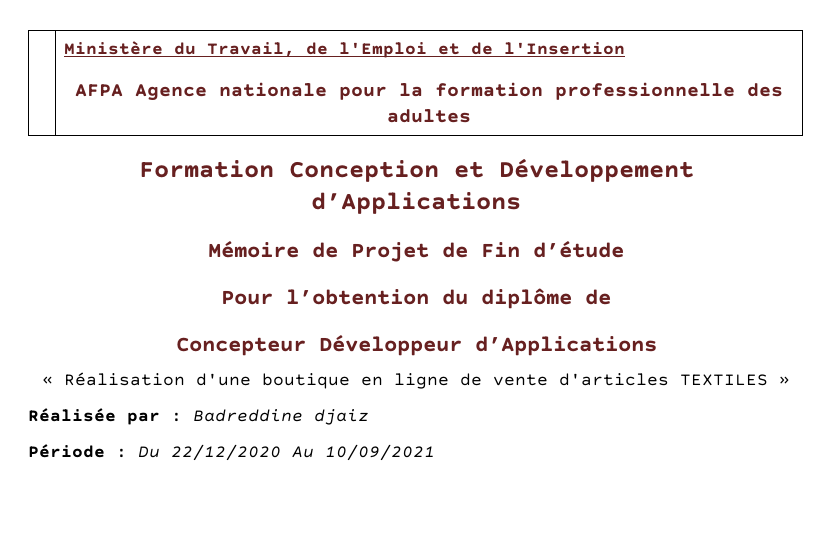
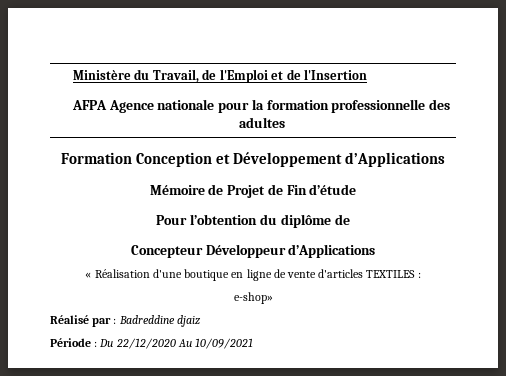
[779,376,790,385] [28,408,116,422] » // Réalisée -> [417,272,421,278] [233,292,273,304] [50,315,89,324] : // e-shop» // Réalisé

